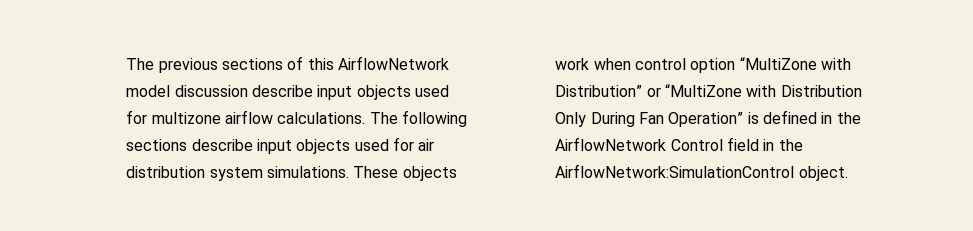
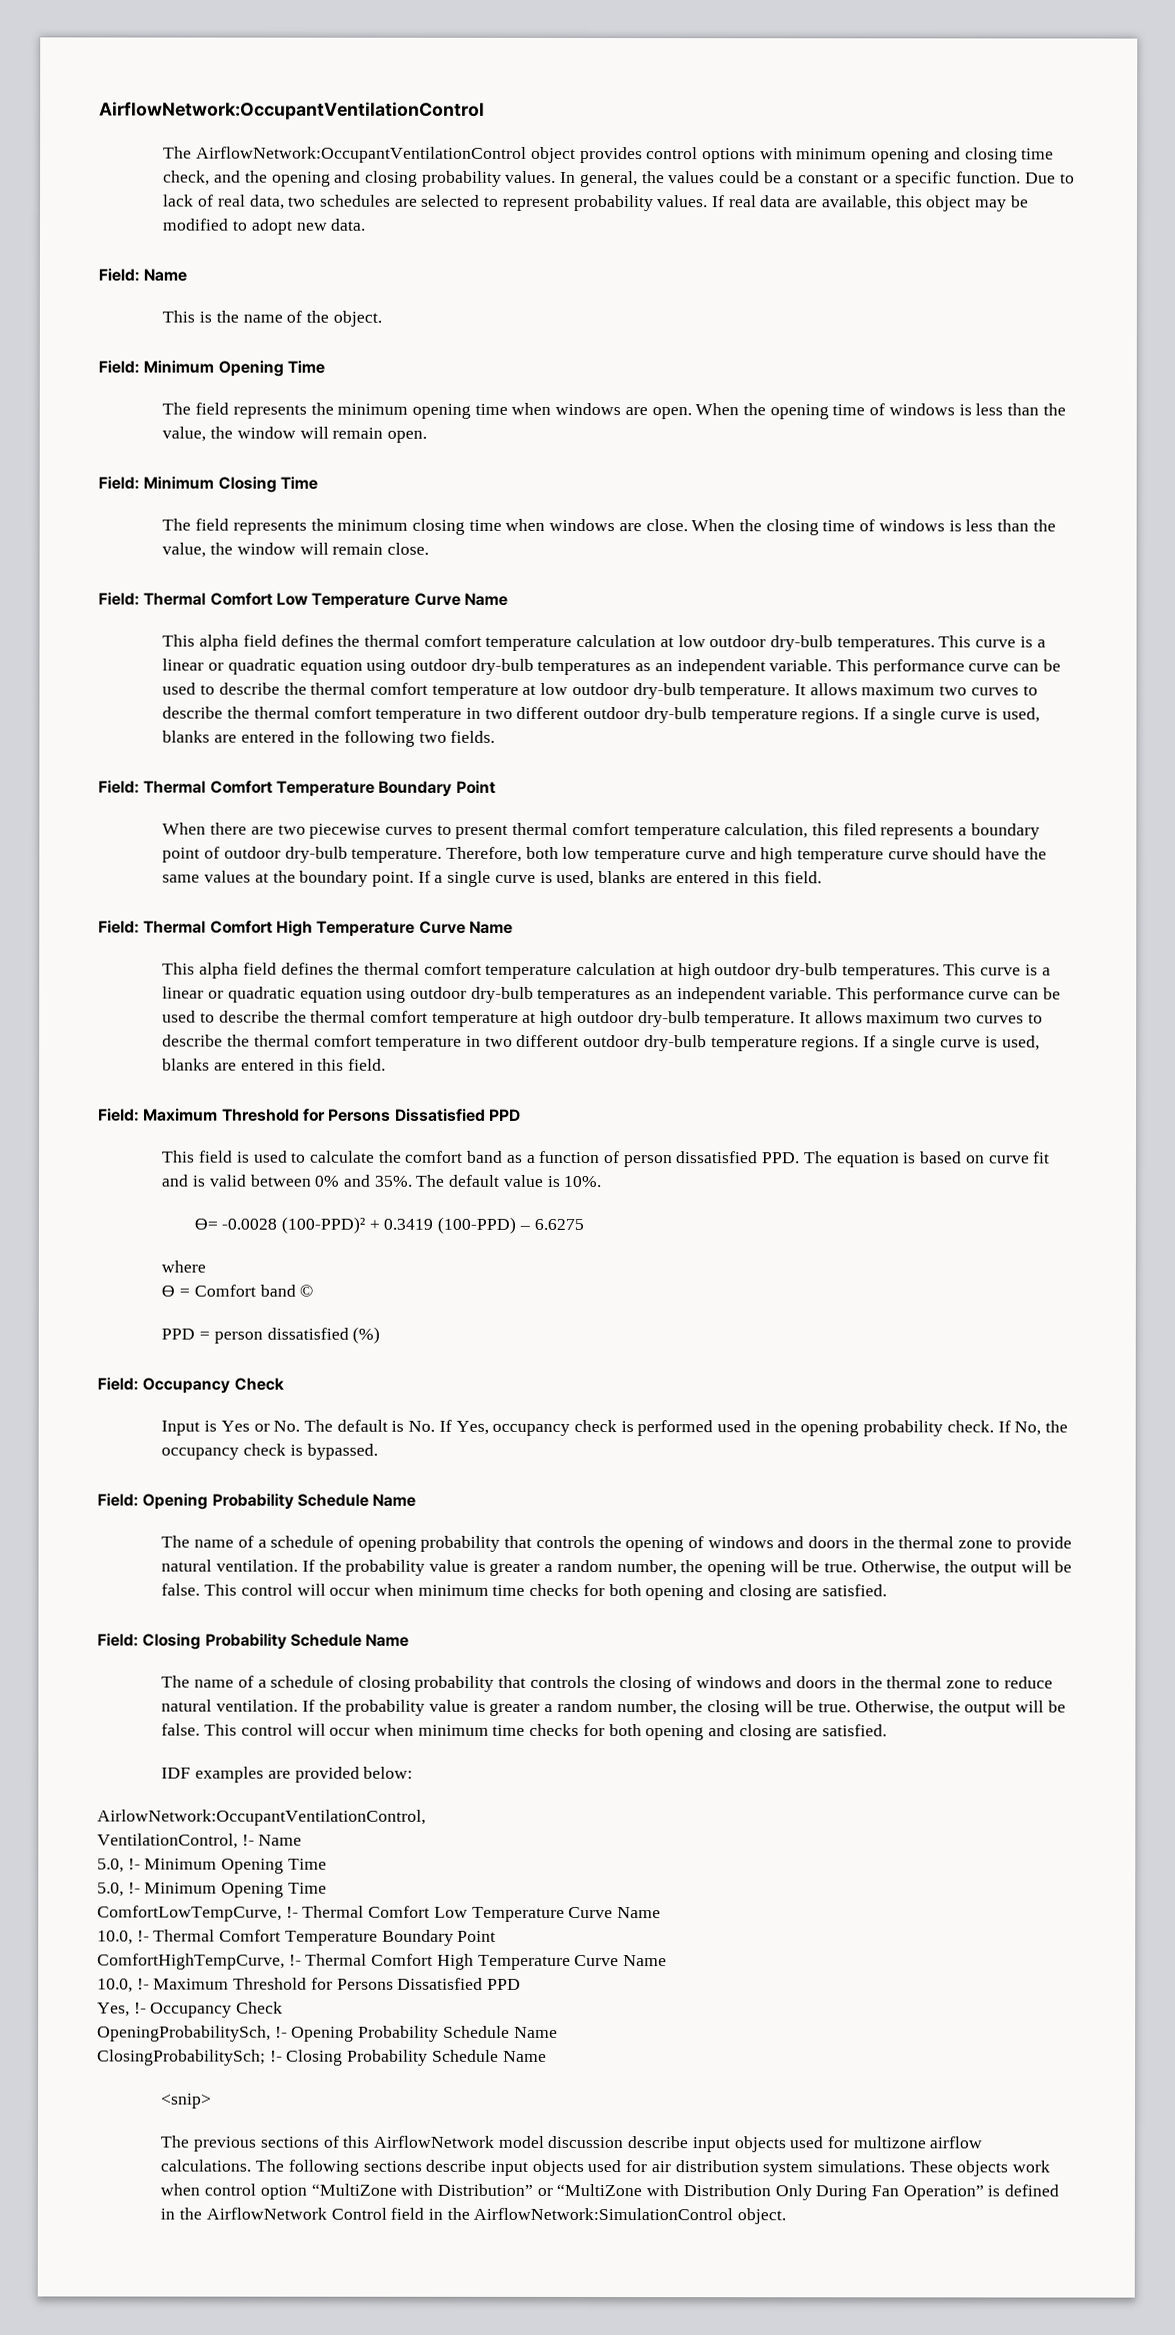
(126, 64) none -> [99,101,485,120] [163,146,1055,164] [163,170,1075,188] [163,194,1029,212] [162,218,366,235] [98,268,188,282] [162,310,382,327] [98,360,325,377] [162,402,1066,420] [162,426,427,443] [98,476,318,493] [162,518,1056,536] [162,542,429,558] [98,592,508,609] [162,634,1046,652] [162,658,1061,676] [162,682,1038,700] [162,706,1040,724] [162,730,496,747] [98,780,496,797] [162,822,1040,840] [162,846,1047,864] [162,870,822,887] [98,920,513,937] [162,962,1051,980] [162,986,1061,1004] [162,1010,1043,1028] [162,1034,1040,1052] [162,1058,386,1071] [98,1108,521,1122] [162,1150,1051,1168] [161,1174,602,1188] [193,1216,584,1234] [161,1260,207,1273] [161,1284,314,1297] [161,1326,381,1344] [97,1377,284,1394] [161,1419,1069,1437] [161,1443,378,1460] [97,1493,417,1510] [161,1535,1072,1553] [161,1559,1072,1577] [161,1583,888,1601] [97,1633,410,1650] [161,1675,1053,1693] [161,1699,1066,1717] [161,1723,888,1741] [161,1766,414,1783] [97,1809,426,1826] [97,1833,303,1849] [97,1858,327,1874] [97,1882,327,1898] [97,1905,662,1922] [97,1929,497,1946] [97,1953,668,1970] [97,1977,522,1993] [97,2001,284,2018] [97,2025,558,2042] [97,2049,547,2066] [161,2093,213,2109] AirflowNetwork:OccupantVentilationControl // The AirflowNetwork:OccupantVentilationControl object provides control options with minimum opening and closing time check, and the opening and closing probability values. In general, the values could be a constant or a specific function. Due to lack of real data, two schedules are selected to represent probability values. If real data are available, this object may be modified to adopt new data. // Field: Name // This is the name of the object. // Field: Minimum Opening Time // The field represents the minimum opening time when windows are open. When the opening time of windows is less than the value, the window will remain open. // Field: Minimum Closing Time // The field represents the minimum closing time when windows are close. When the closing time of windows is less than the value, the window will remain close. // Field: Thermal Comfort Low Temperature Curve Name // This alpha field defines the thermal comfort temperature calculation at low outdoor dry-bulb temperatures. This curve is a linear or quadratic equation using outdoor dry-bulb temperatures as an independent variable. This performance curve can be used to describe the thermal comfort temperature at low outdoor dry-bulb temperature. It allows maximum two curves to describe the thermal comfort temperature in two different outdoor dry-bulb temperature regions. If a single curve is used, blanks are entered in the following two fields. // Field: Thermal Comfort Temperature Boundary Point // When there are two piecewise curves to present thermal comfort temperature calculation, this filed represents a boundary point of outdoor dry-bulb temperature. Therefore, both low temperature curve and high temperature curve should have the same values at the boundary point. If a single curve is used, blanks are entered in this field. // Field: Thermal Comfort High Temperature Curve Name // This alpha field defines the thermal comfort temperature calculation at high outdoor dry-bulb temperatures. This curve is a linear or quadratic equation using outdoor dry-bulb temperatures as an independent variable. This performance curve can be used to describe the thermal comfort temperature at high outdoor dry-bulb temperature. It allows maximum two curves to describe the thermal comfort temperature in two different outdoor dry-bulb temperature regions. If a single curve is used, blanks are entered in this field. // Field: Maximum Threshold for Persons Dissatisfied PPD // This field is used to calculate the comfort band as a function of person dissatisfied PPD. The equation is based on curve fit and is valid between 0% and 35%. The default value is 10%. // ϴ= -0.0028 (100-PPD)² + 0.3419 (100-PPD) – 6.6275 // where // ϴ = Comfort band © // PPD = person dissatisfied (%) // Field: Occupancy Check // Input is Yes or No. The default is No. If Yes, occupancy check is performed used in the opening probability check. If No, the occupancy check is bypassed. // Field: Opening Probability Schedule Name // The name of a schedule of opening probability that controls the opening of windows and doors in the thermal zone to provide natural ventilation. If the probability value is greater a random number, the opening will be true. Otherwise, the output will be false. This control will occur when minimum time checks for both opening and closing are satisfied. // Field: Closing Probability Schedule Name // The name of a schedule of closing probability that controls the closing of windows and doors in the thermal zone to reduce natural ventilation. If the probability value is greater a random number, the closing will be true. Otherwise, the output will be false. This control will occur when minimum time checks for both opening and closing are satisfied. // IDF examples are provided below: // AirlowNetwork:OccupantVentilationControl, // VentilationControl, !- Name // 5.0, !- Minimum Opening Time // 5.0, !- Minimum Opening Time // ComfortLowTempCurve, !- Thermal Comfort Low Temperature Curve Name // 10.0, !- Thermal Comfort Temperature Boundary Point // ComfortHighTempCurve, !- Thermal Comfort High Temperature Curve Name // 10.0, !- Maximum Threshold for Persons Dissatisfied PPD // Yes, !- Occupancy Check // OpeningProbabilitySch, !- Opening Probability Schedule Name // ClosingProbabilitySch; !- Closing Probability Schedule Name // <snip> //

